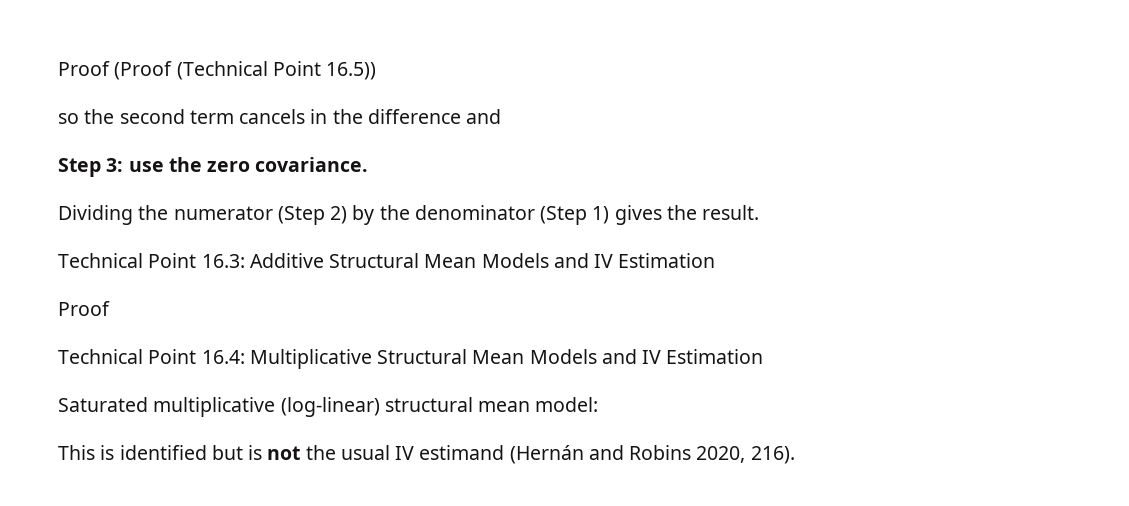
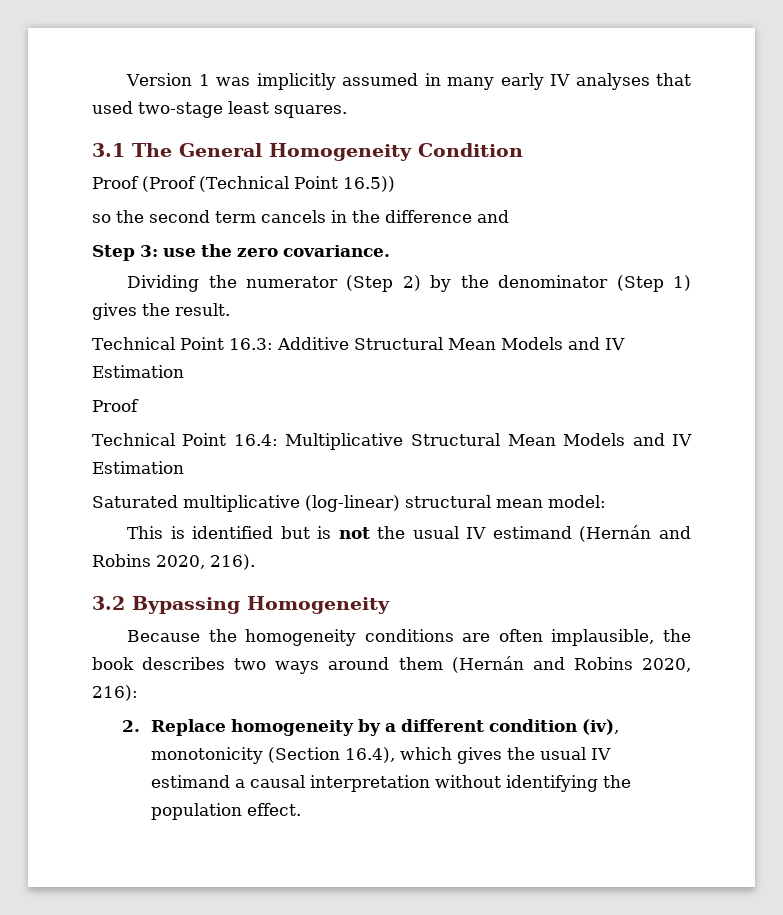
(58, 68) none -> [126,73,691,90] [92,101,347,118] [92,143,523,161] Version 1 was implicitly assumed in many early IV analyses that used two-stage least squares. // 3.1 The General Homogeneity Condition //
(795, 455) none -> [92,596,390,614] [127,629,691,646] [92,656,691,674] [92,685,138,701] [121,719,620,736] [151,747,612,764] [151,775,632,792] [151,803,302,820] // 3.2 Bypassing Homogeneity // Because the homogeneity conditions are often implausible, the book describes two ways around them (Hernán and Robins 2020, 216): // 2. Replace homogeneity by a different condition (iv), monotonicity (Section 16.4), which gives the usual IV estimand a causal interpretation without identifying the population effect.

